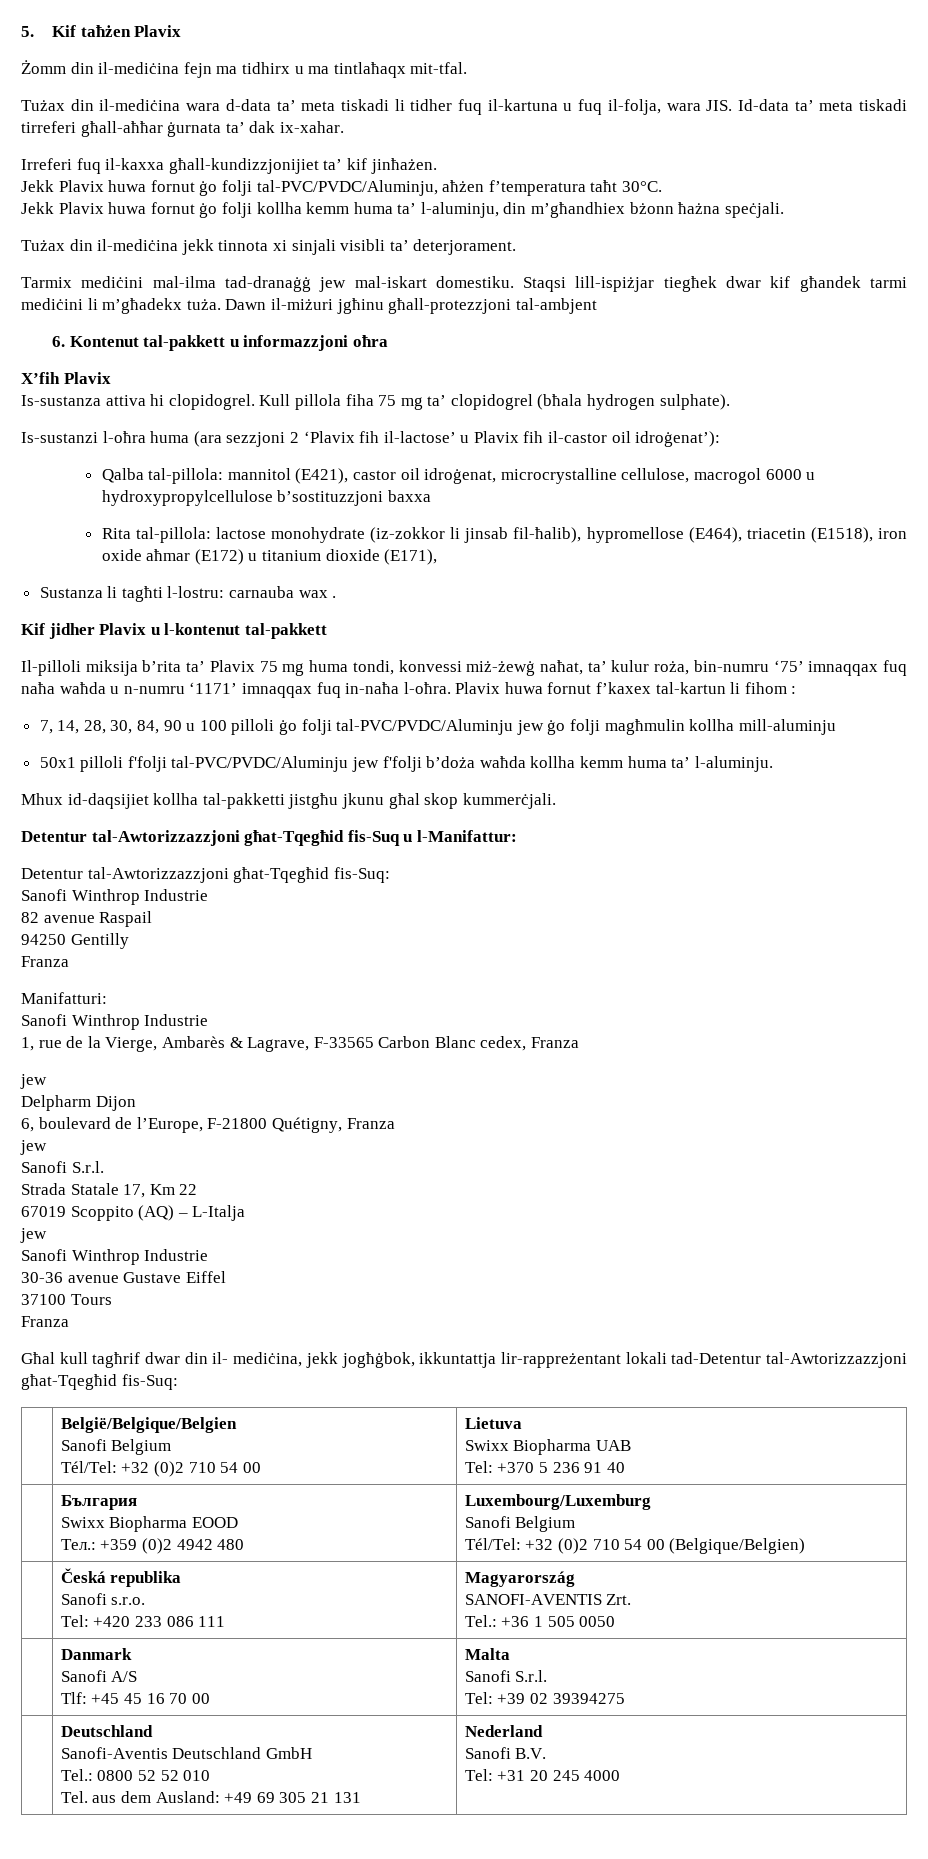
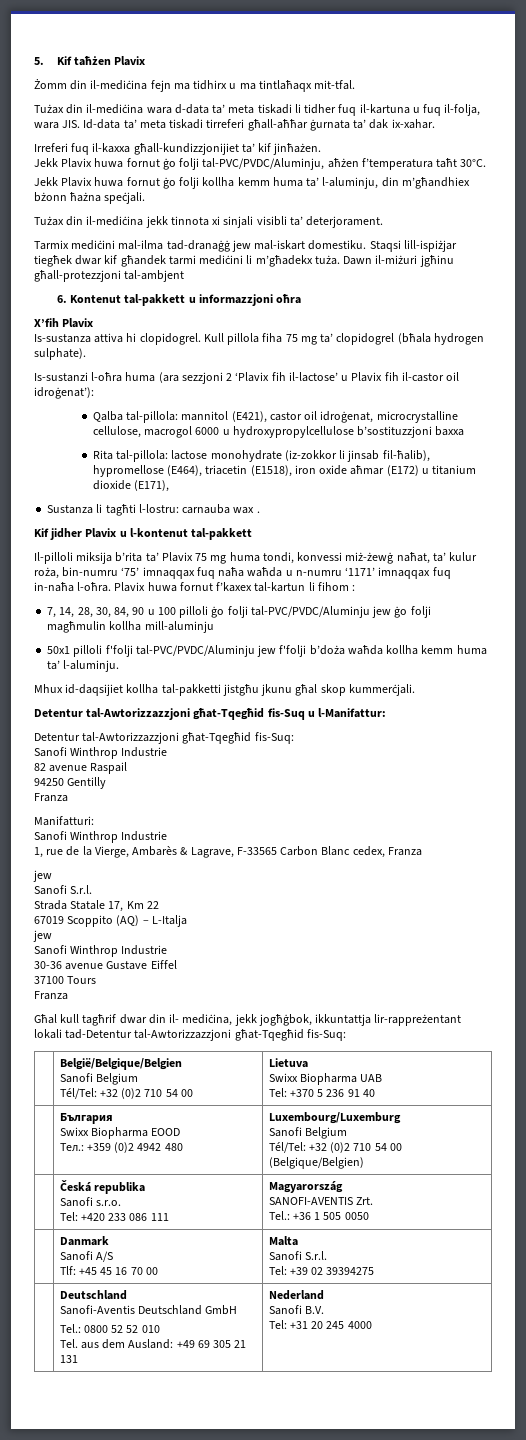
[21,1095,136,1111] [21,1117,395,1133] [20,1140,47,1155] // Delpharm Dijon // 6, boulevard de l’Europe, F-21800 Quétigny, Franza // jew -> (52, 876) none

